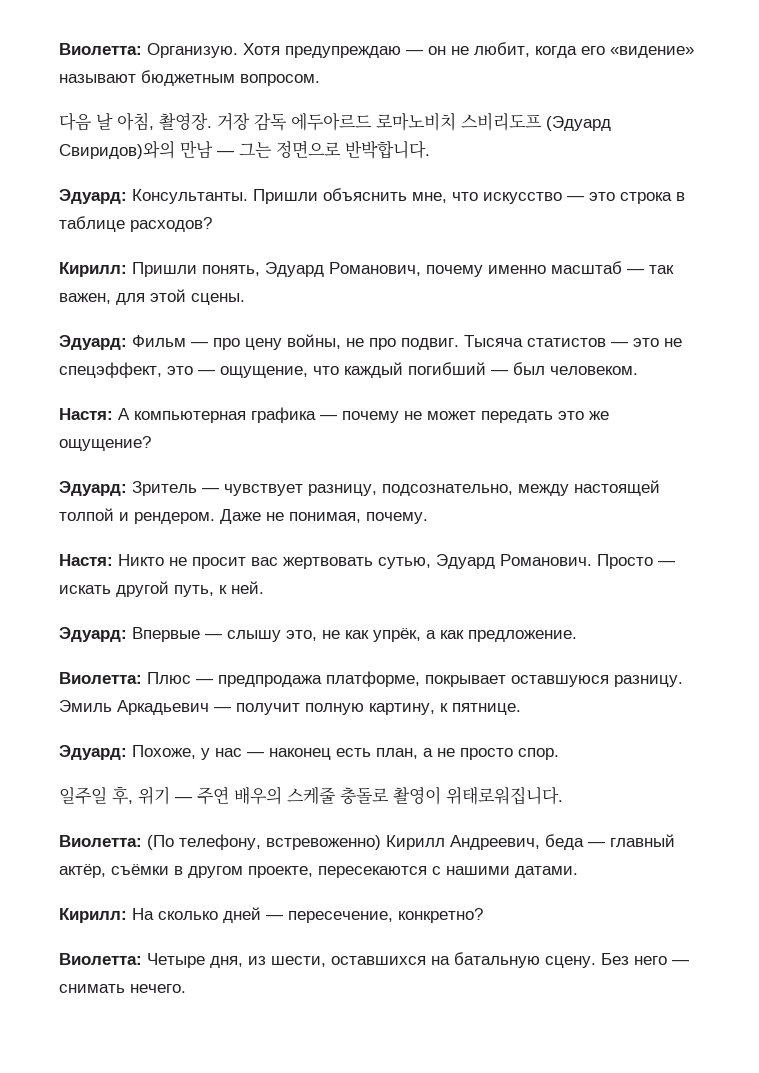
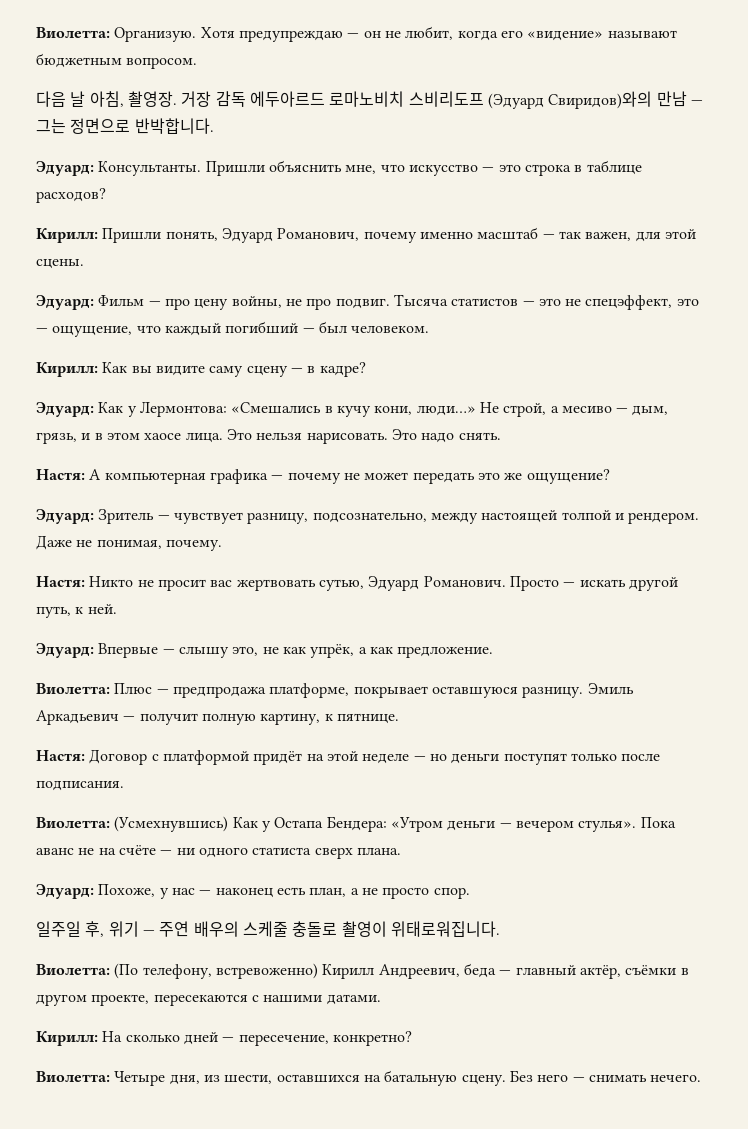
(638, 370) none -> [36,362,366,377] [36,401,669,417] [36,429,501,444] // Кирилл: Как вы видите саму сцену — в кадре? // Эдуард: Как у Лермонтова: «Смешались в кучу кони, люди…» Не строй, а месиво — дым, грязь, и в этом хаосе лица. Это нельзя нарисовать. Это надо снять.
(521, 709) none -> [36,749,661,765] [36,780,124,791] [36,816,676,832] [36,845,401,859] // Настя: Договор с платформой придёт на этой неделе — но деньги поступят только после подписания. // Виолетта: (Усмехнувшись) Как у Остапа Бендера: «Утром деньги — вечером стулья». Пока аванс не на счёте — ни одного статиста сверх плана.

